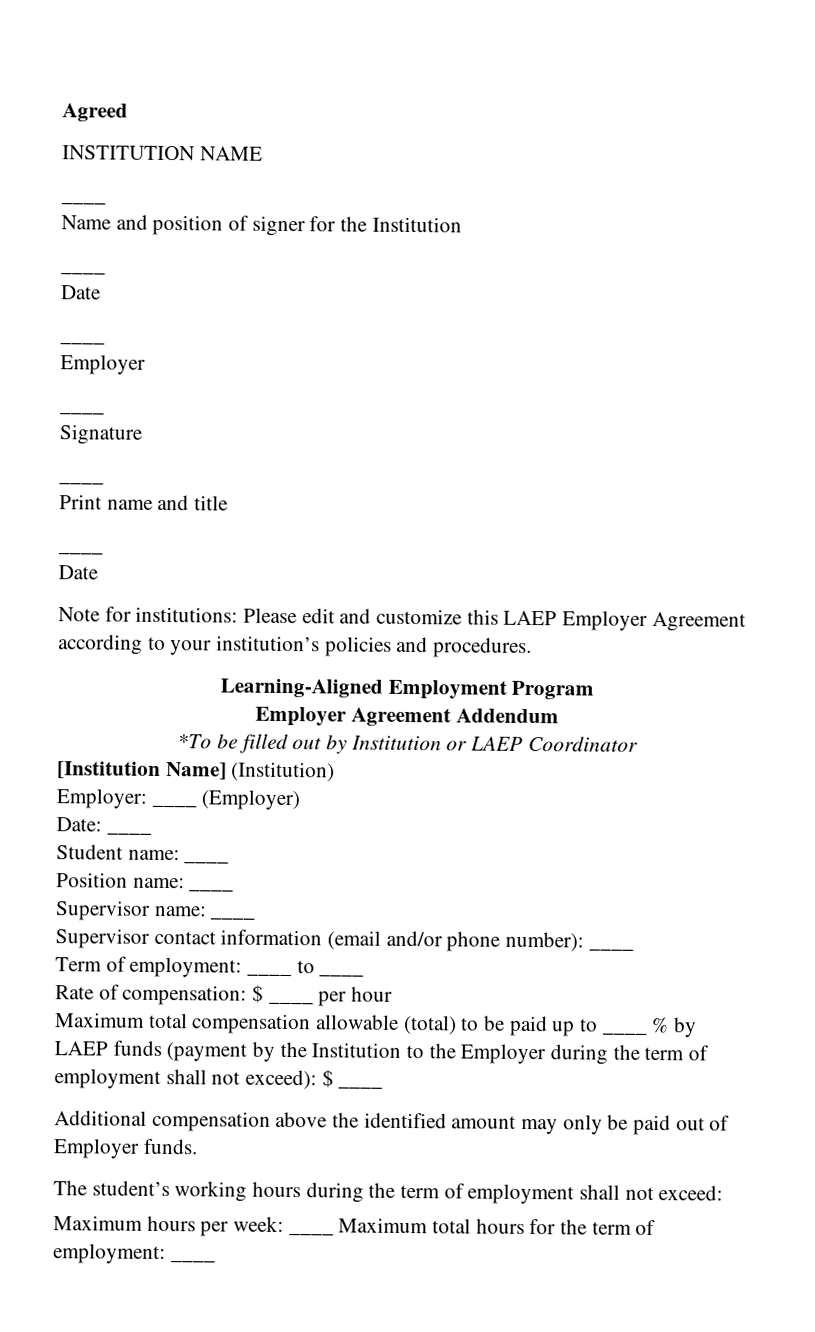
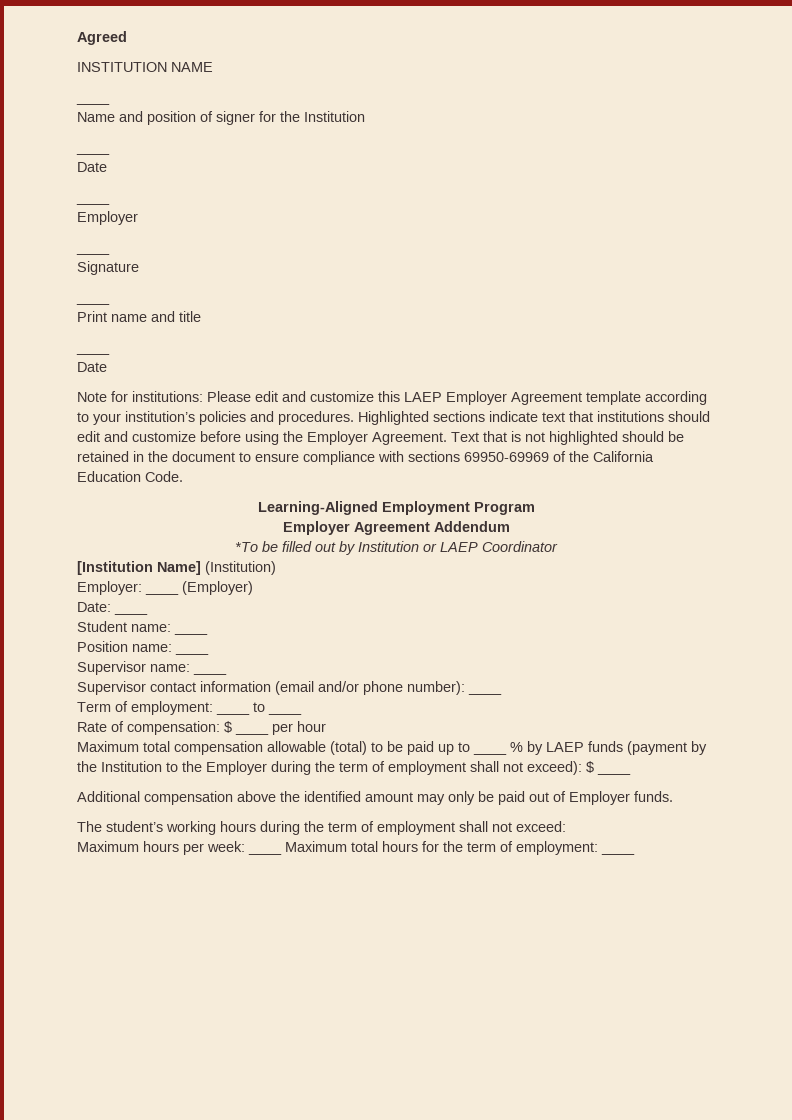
(746, 621) none -> [586,391,641,405] template
(533, 648) none -> [358,411,710,425] [77,431,684,445] [77,451,654,465] [77,471,183,482] Highlighted sections indicate text that institutions should edit and customize before using the Employer Agreement. Text that is not highlighted should be retained in the document to ensure compliance with sections 69950-69969 of the California Education Code.

